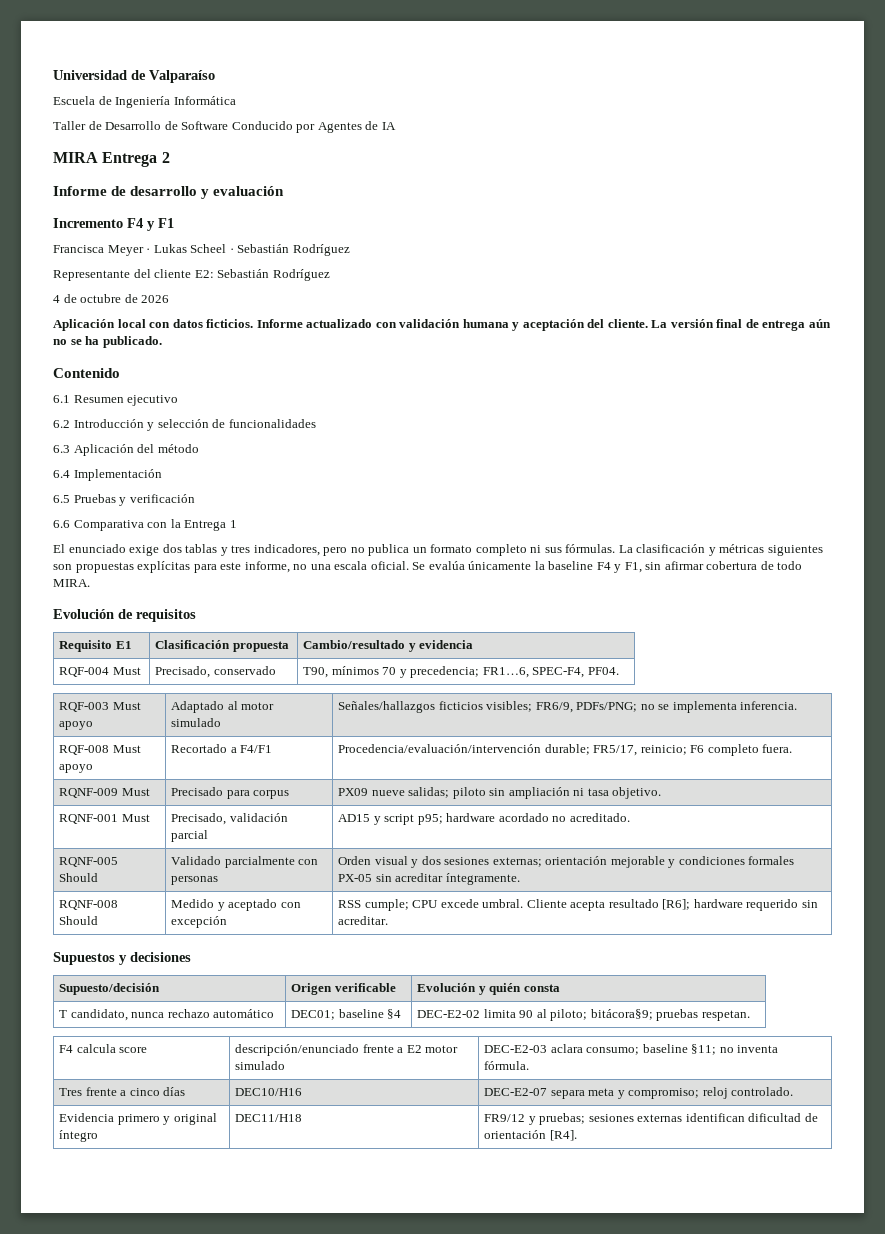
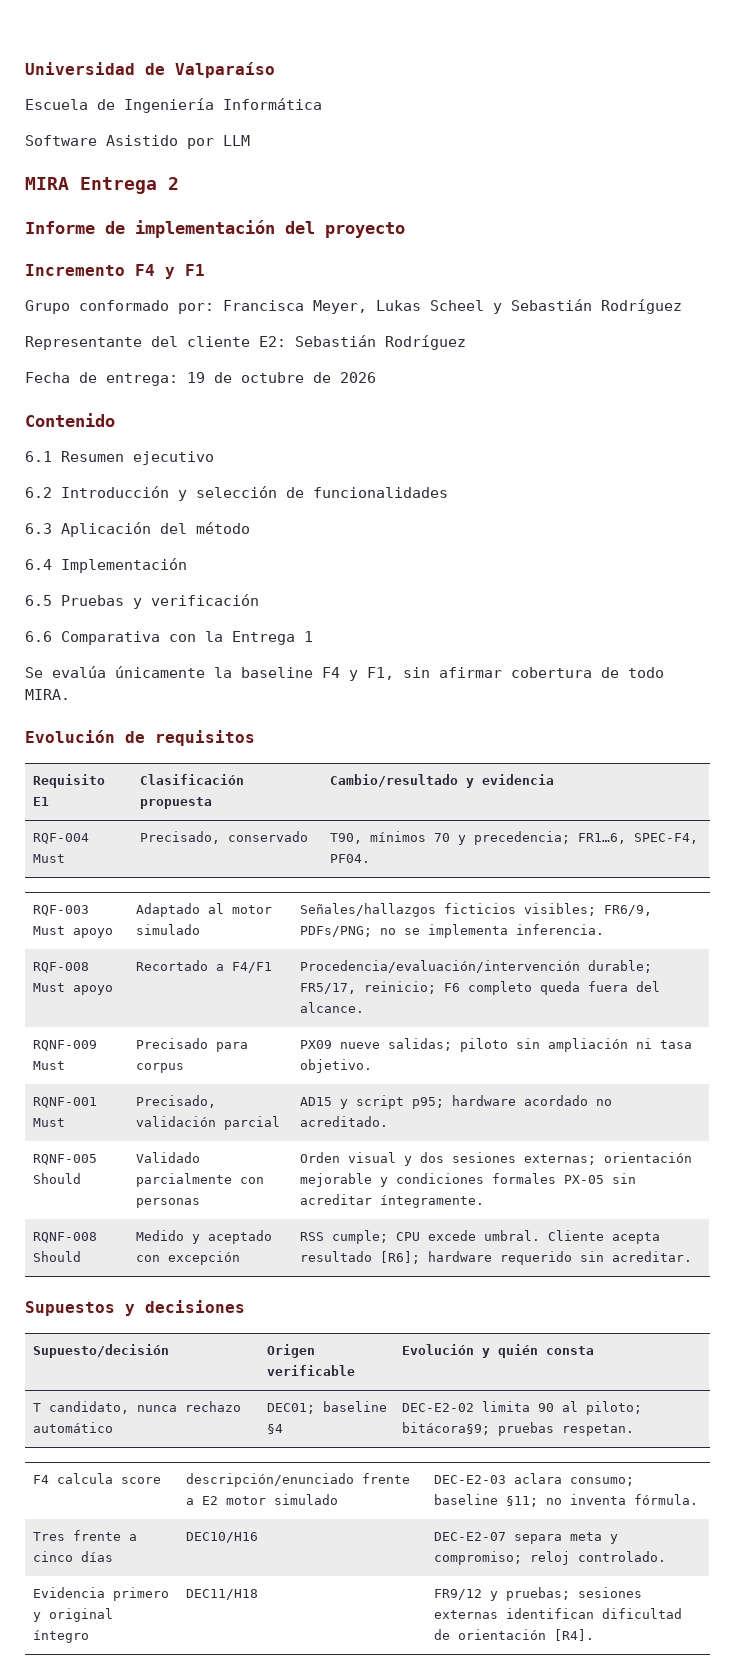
[53,121,396,133] Taller de Desarrollo de Software Conducido por Agentes de IA -> [25,135,250,149] Software Asistido por LLM
[130,186,285,199] desarrollo y evaluación -> [135,220,405,238] implementación del proyecto
[53,245,151,256] Francisca Meyer · -> [25,300,367,314] Grupo conformado por: Francisca Meyer,
[229,248,234,253] · -> [493,303,502,314] y
[53,295,60,303] 4 -> [25,372,205,386] Fecha de entrega: 19
[53,319,831,331] [53,336,162,348] // Aplicación local con datos ficticios. Informe actualizado con validación humana y aceptación del cliente. La versión final de entrega aún no se ha publicado. -> (376, 377) none
[53,544,823,556] [53,561,409,573] El enunciado exige dos tablas y tres indicadores, pero no publica un formato completo ni sus fórmulas. La clasificación y métricas siguientes son propuestas explícitas para este informe, no una escala oficial. -> (313, 636) none
[762,744,793,753] fuera. -> [539,981,660,995] [299,1002,364,1013] queda fuera del alcance.

